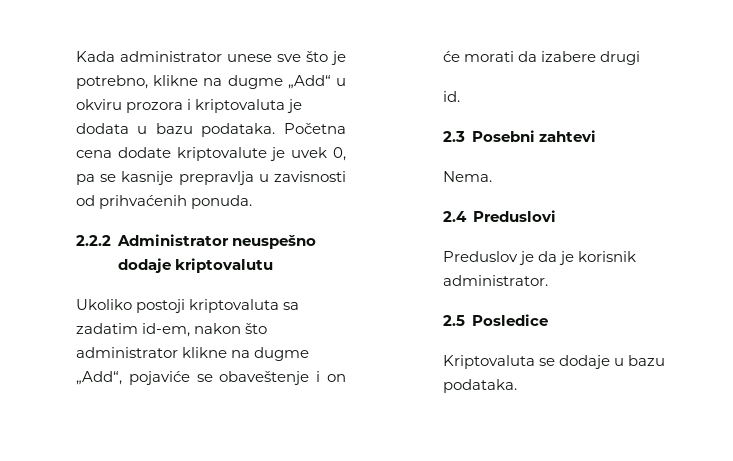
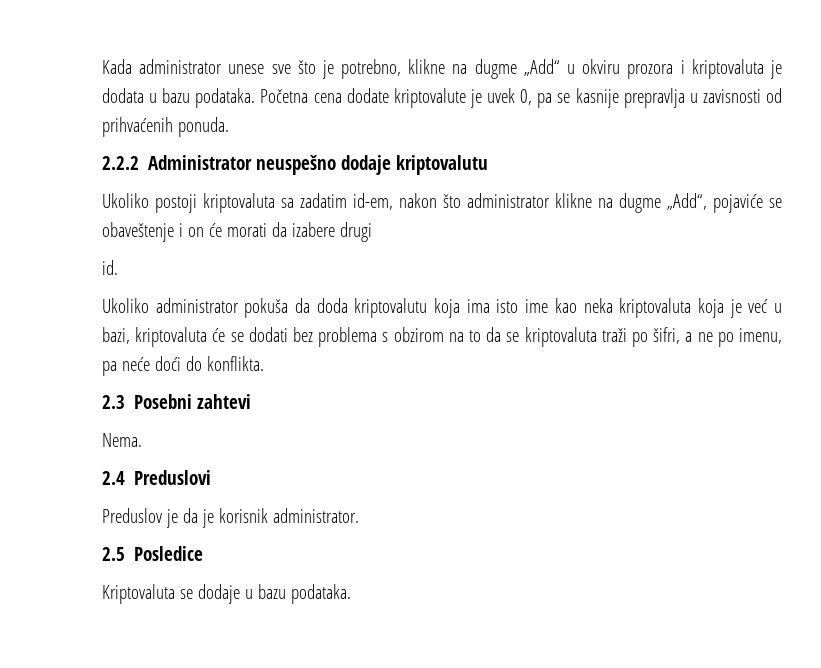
(460, 96) none -> [101,298,783,318] [101,327,782,347] [101,356,264,376] // Ukoliko administrator pokuša da doda kriptovalutu koja ima isto ime kao neka kriptovaluta koja je već u bazi, kriptovaluta će se dodati bez problema s obzirom na to da se kriptovaluta traži po šifri, a ne po imenu, pa neće doći do konflikta.

